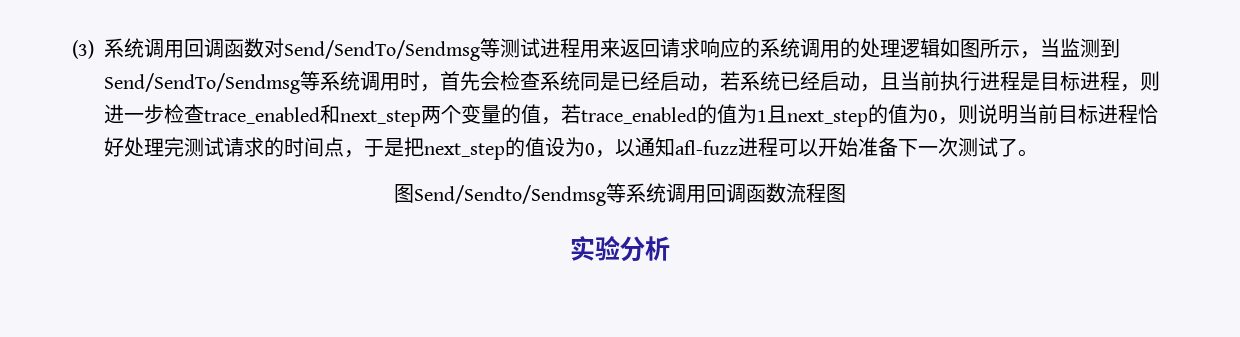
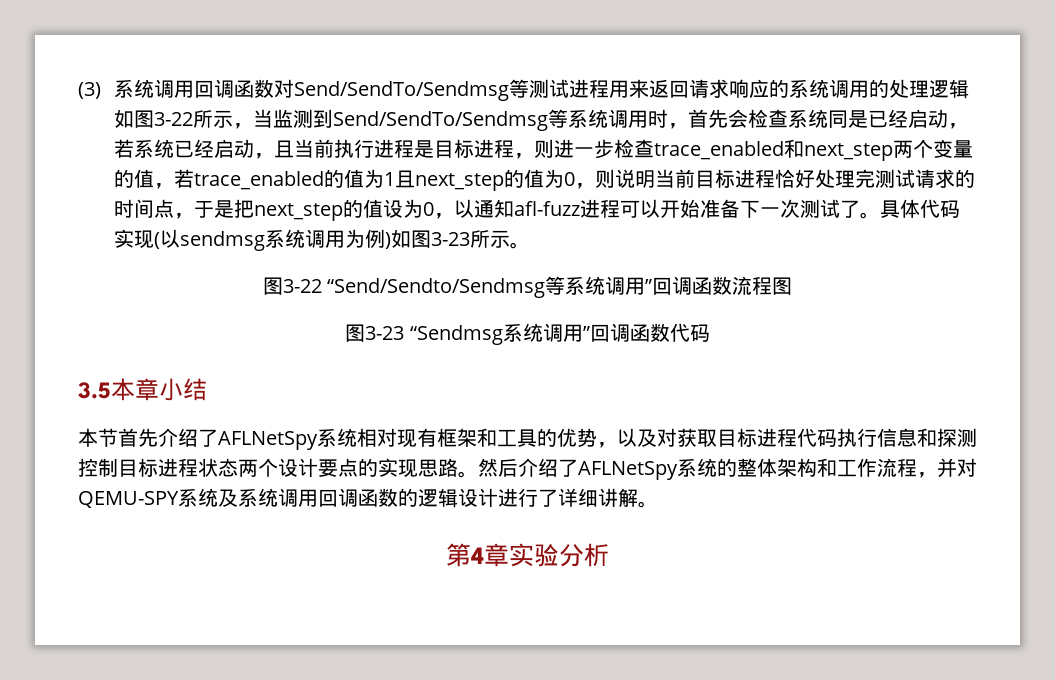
(980, 48) none -> [154,112,194,126] 3-22
[394,183,846,206] // 图Send/Sendto/Sendmsg等系统调用回调函数流程图 // -> [880,199,961,218] [114,229,531,251] [262,276,793,298] [345,323,710,345] [78,378,207,401] [78,428,977,450] [78,458,977,480] [78,488,658,508] [446,543,509,567] 具体代码实现(以sendmsg系统调用为例)如图3-23所示。 // 图3-22 “Send/Sendto/Sendmsg等系统调用”回调函数流程图 // 图3-23 “Sendmsg系统调用”回调函数代码 // 3.5本章小结 // 本节首先介绍了AFLNetSpy系统相对现有框架和工具的优势，以及对获取目标进程代码执行信息和探测控制目标进程状态两个设计要点的实现思路。然后介绍了AFLNetSpy系统的整体架构和工作流程，并对QEMU-SPY系统及系统调用回调函数的逻辑设计进行了详细讲解。 // 第4章

